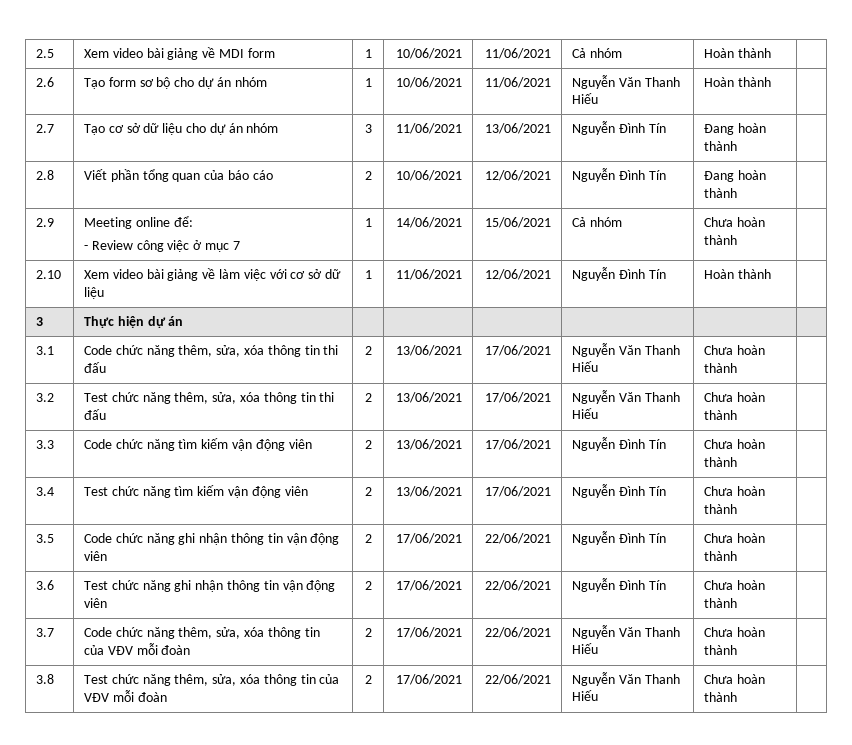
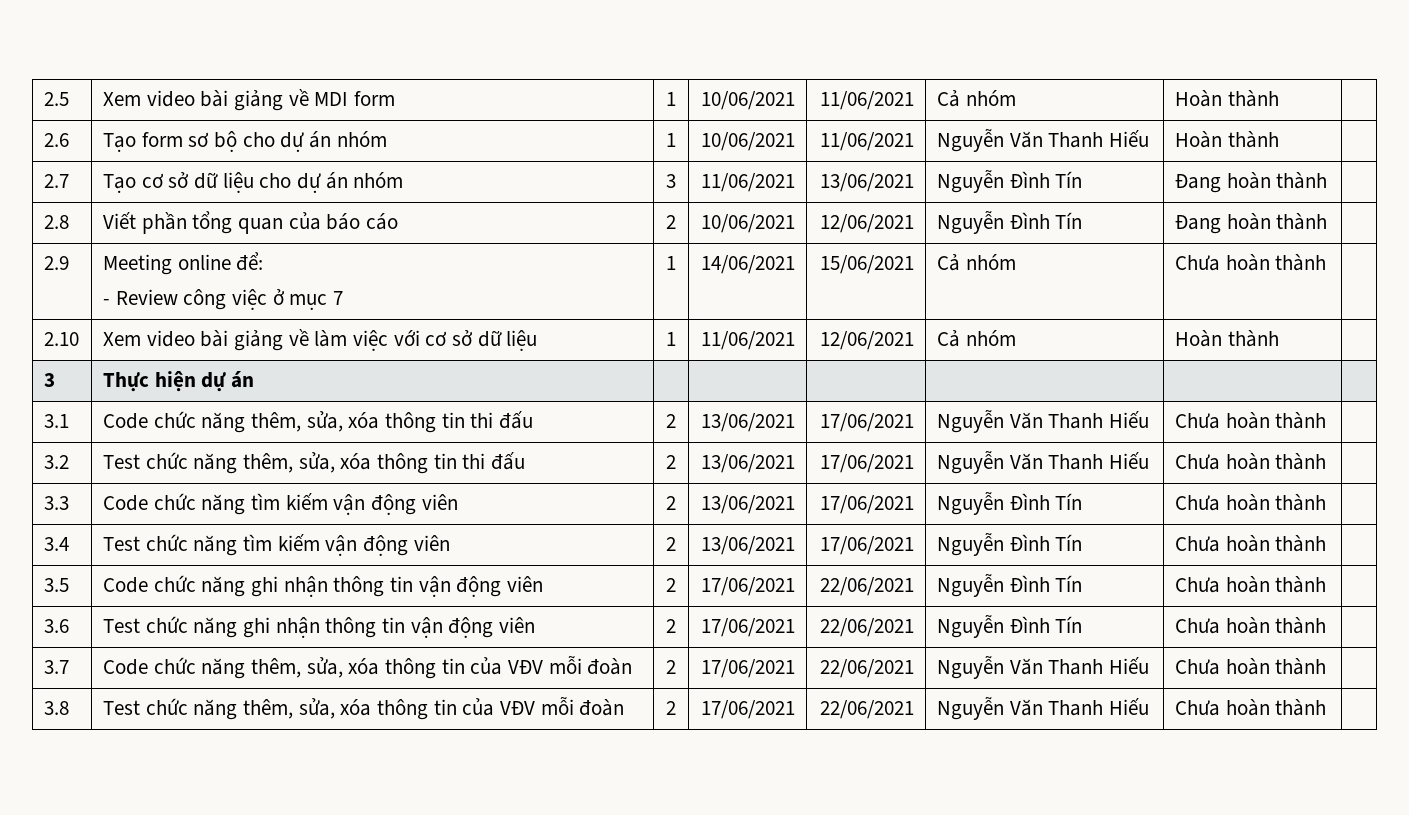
[572,267,666,281] Nguyễn Đình Tín -> [936,329,1016,347] Cả nhóm

